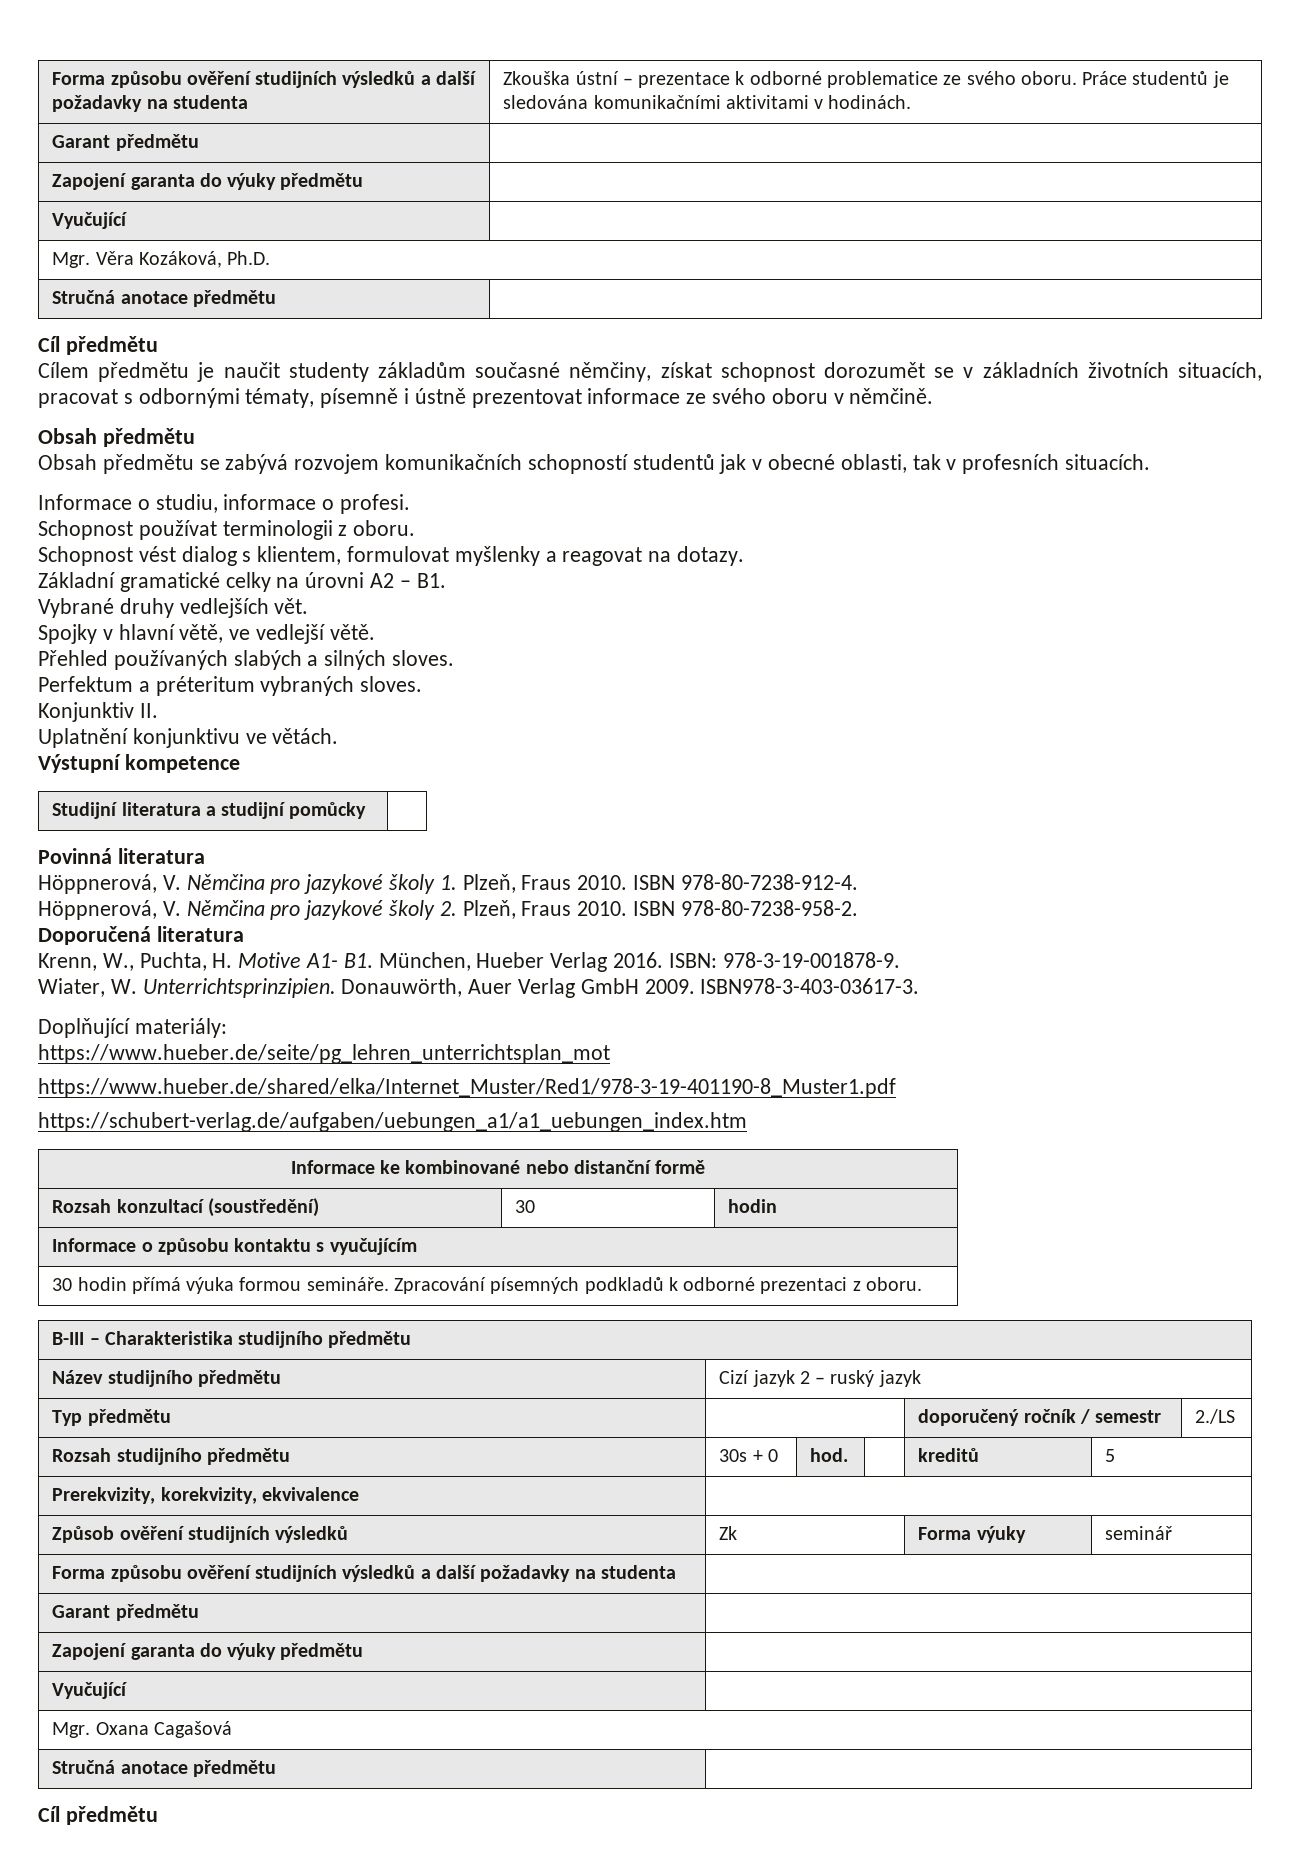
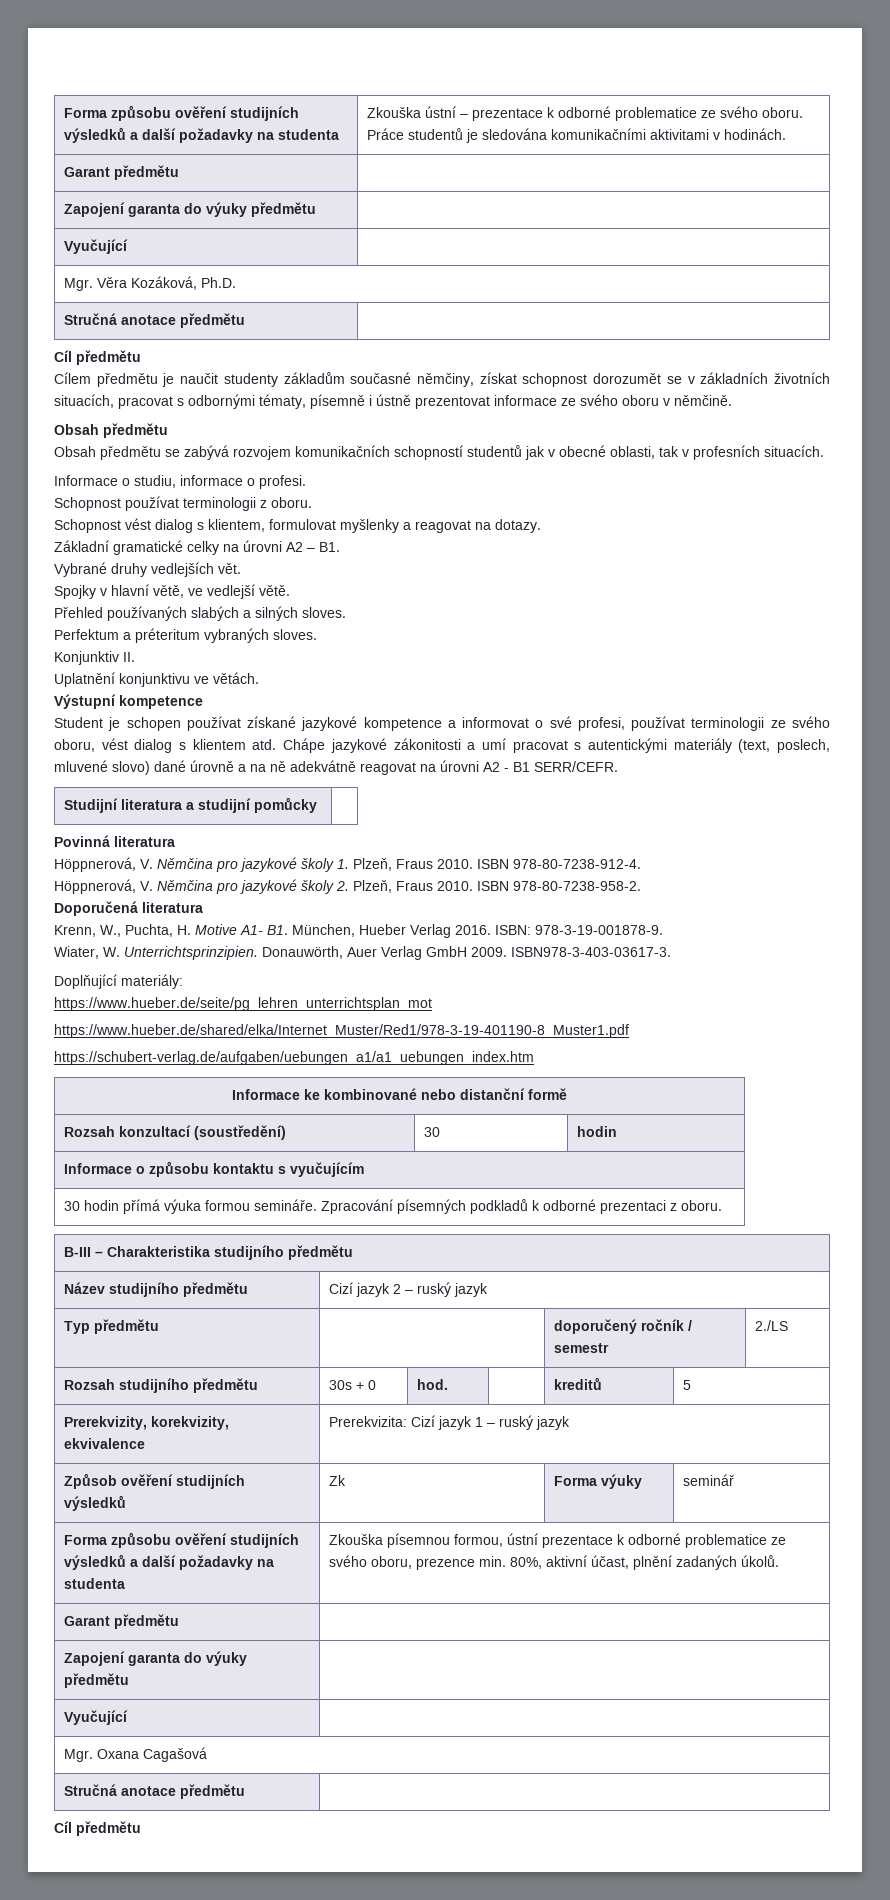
(240, 763) none -> [54,716,830,731] [54,738,830,753] [54,760,618,775] // Student je schopen používat získané jazykové kompetence a informovat o své profesi, používat terminologii ze svého oboru, vést dialog s klientem atd. Chápe jazykové zákonitosti a umí pracovat s autentickými materiály (text, poslech, mluvené slovo) dané úrovně a na ně adekvátně reagovat na úrovni A2 - B1 SERR/CEFR.
(359, 1494) none -> [328,1415,570,1430] Prerekvizita: Cizí jazyk 1 – ruský jazyk
(676, 1572) none -> [328,1533,786,1548] [328,1555,779,1570] Zkouška písemnou formou, ústní prezentace k odborné problematice ze svého oboru, prezence min. 80%, aktivní účast, plnění zadaných úkolů.

